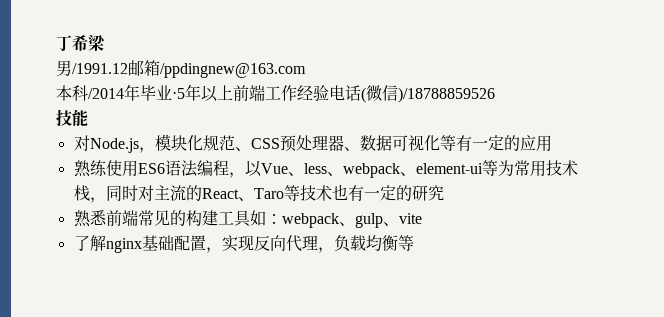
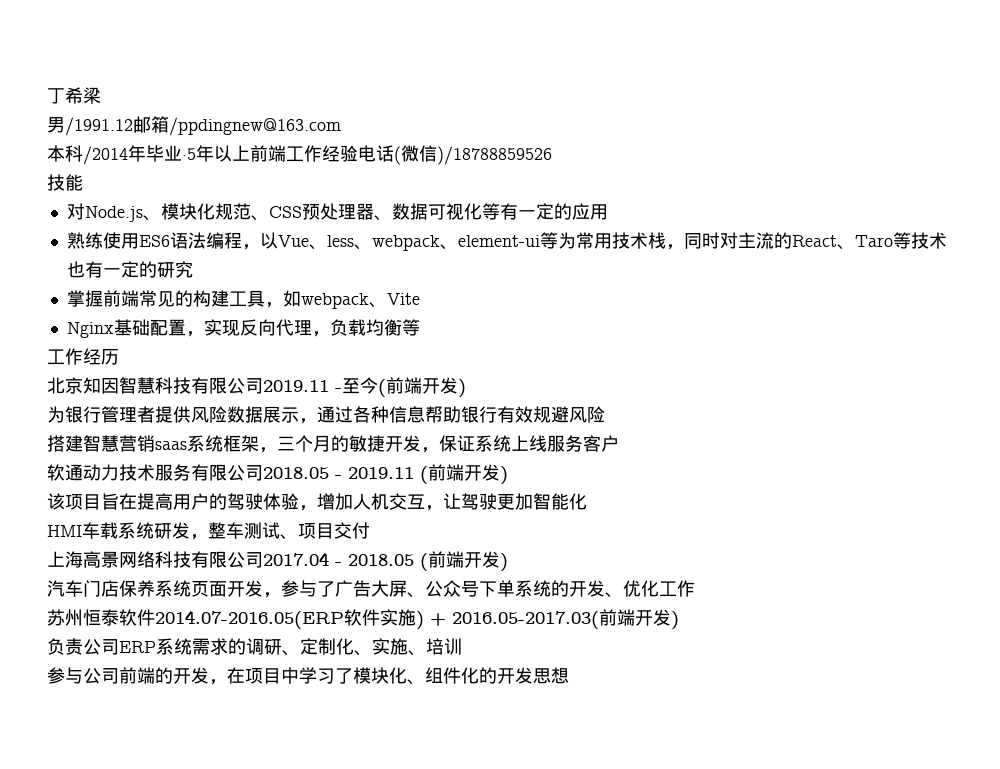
[138,147,155,153] ， -> [142,215,161,221] 、
[73,210,107,227] 熟悉 -> [66,290,103,307] 掌握
[249,210,422,228] [73,235,142,253] 如：webpack、gulp、vite // 了解nginx -> [264,290,420,309] [66,322,114,338] ，如webpack、Vite // Nginx
(414, 243) none -> [47,348,119,365] [47,377,466,398] [47,406,605,424] [47,435,619,453] [47,464,508,485] [47,493,587,511] [47,522,370,540] [47,551,508,572] [47,580,695,598] [47,609,679,630] [47,638,462,656] [47,667,569,685] // 工作经历 // 北京知因智慧科技有限公司2019.11 -至今(前端开发) // 为银行管理者提供风险数据展示，通过各种信息帮助银行有效规避风险 // 搭建智慧营销saas系统框架，三个月的敏捷开发，保证系统上线服务客户 // 软通动力技术服务有限公司2018.05 - 2019.11 (前端开发) // 该项目旨在提高用户的驾驶体验，增加人机交互，让驾驶更加智能化 // HMI车载系统研发，整车测试、项目交付 // 上海高景网络科技有限公司2017.04 - 2018.05 (前端开发) // 汽车门店保养系统页面开发，参与了广告大屏、公众号下单系统的开发、优化工作 // 苏州恒泰软件2014.07-2016.05(ERP软件实施) + 2016.05-2017.03(前端开发) // 负责公司ERP系统需求的调研、定制化、实施、培训 // 参与公司前端的开发，在项目中学习了模块化、组件化的开发思想

